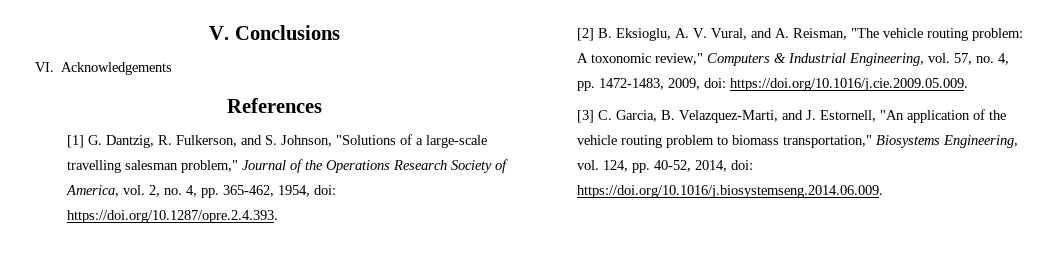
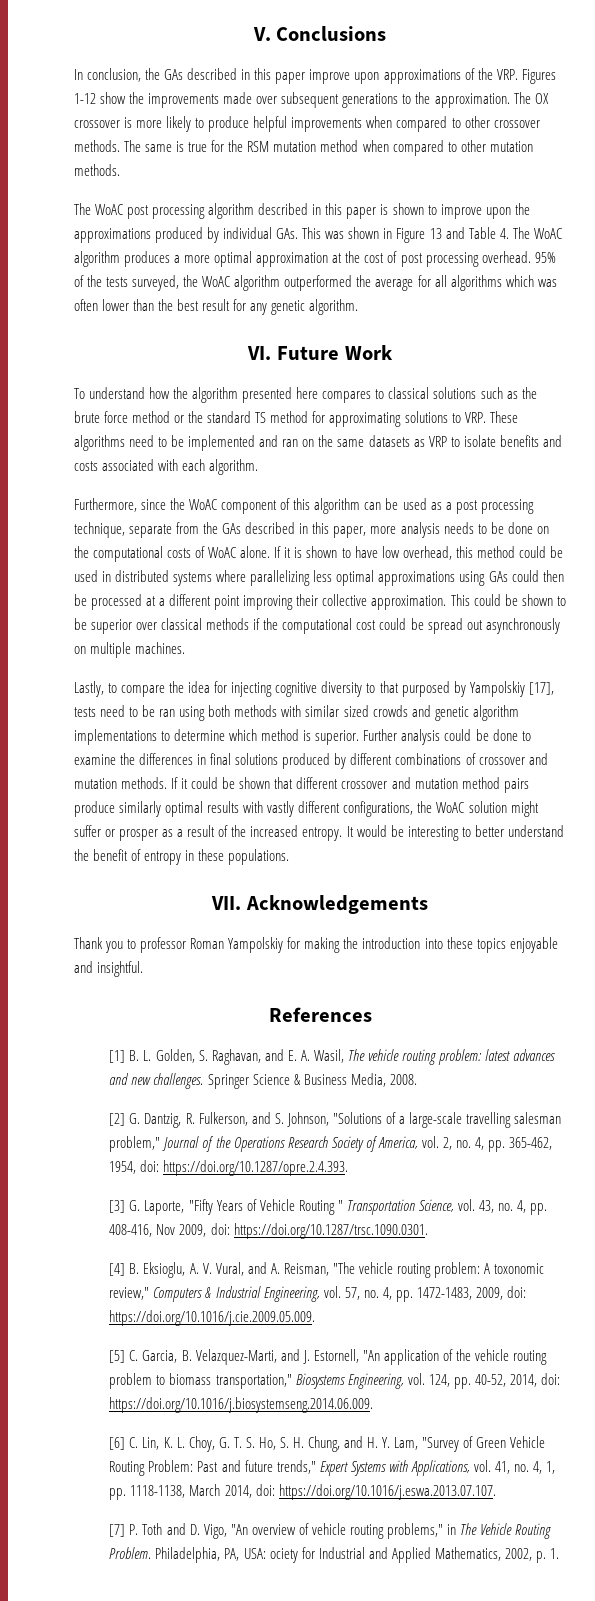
[35,62,173,75] [227,98,322,113] [66,135,84,148] VI. Acknowledgements // References // [1] -> [74,68,556,84] [74,92,549,108] [74,116,540,132] [74,140,533,156] [74,164,120,176] [74,203,530,219] [74,227,562,243] [74,251,556,267] [74,275,557,291] [74,299,359,315] [247,345,393,360] [74,387,537,403] [74,411,518,427] [74,435,562,451] [74,459,259,475] [74,498,534,514] [74,522,549,538] [74,546,563,562] [74,570,564,586] [74,594,566,610] [74,618,560,634] [74,642,186,658] [74,681,554,697] [74,705,519,721] [74,729,531,745] [74,753,548,769] [74,777,529,793] [74,801,539,817] [74,825,564,841] [74,849,290,865] [211,895,428,914] [74,937,558,953] [74,961,144,977] [268,1007,372,1022] [109,1049,556,1065] [109,1073,417,1089] [109,1113,126,1126] In conclusion, the GAs described in this paper improve upon approximations of the VRP. Figures 1-12 show the improvements made over subsequent generations to the approximation. The OX crossover is more likely to produce helpful improvements when compared to other crossover methods. The same is true for the RSM mutation method when compared to other mutation methods. // The WoAC post processing algorithm described in this paper is shown to improve upon the approximations produced by individual GAs. This was shown in Figure 13 and Table 4. The WoAC algorithm produces a more optimal approximation at the cost of post processing overhead. 95% of the tests surveyed, the WoAC algorithm outperformed the average for all algorithms which was often lower than the best result for any genetic algorithm. // VI. Future Work // To understand how the algorithm presented here compares to classical solutions such as the brute force method or the standard TS method for approximating solutions to VRP. These algorithms need to be implemented and ran on the same datasets as VRP to isolate benefits and costs associated with each algorithm. // Furthermore, since the WoAC component of this algorithm can be used as a post processing technique, separate from the GAs described in this paper, more analysis needs to be done on the computational costs of WoAC alone. If it is shown to have low overhead, this method could be used in distributed systems where parallelizing less optimal approximations using GAs could then be processed at a different point improving their collective approximation. This could be shown to be superior over classical methods if the computational cost could be spread out asynchronously on multiple machines. // Lastly, to compare the idea for injecting cognitive diversity to that purposed by Yampolskiy [17], tests need to be ran using both methods with similar sized crowds and genetic algorithm implementations to determine which method is superior. Further analysis could be done to examine the differences in final solutions produced by different combinations of crossover and mutation methods. If it could be shown that different crossover and mutation method pairs produce similarly optimal results with vastly different configurations, the WoAC solution might suffer or prosper as a result of the increased entropy. It would be interesting to better understand the benefit of entropy in these populations. // VII. Acknowledgements // Thank you to professor Roman Yampolskiy for making the introduction into these topics enjoyable and insightful. // References // [1] B. L. Golden, S. Raghavan, and E. A. Wasil, The vehicle routing problem: latest advances and new challenges. Springer Science & Business Media, 2008. // [2]
[576,28,594,41] [2] -> [109,1199,548,1215] [109,1223,428,1239] [109,1263,126,1276] [3] G. Laporte, "Fifty Years of Vehicle Routing " Transportation Science, vol. 43, no. 4, pp. 408-416, Nov 2009, doi: https://doi.org/10.1287/trsc.1090.0301. // [4]
[576,110,594,123] [3] -> [109,1350,126,1363] [5]
(883, 191) none -> [109,1436,546,1452] [109,1460,556,1476] [109,1484,496,1500] [109,1523,553,1539] [109,1547,559,1563] // [6] C. Lin, K. L. Choy, G. T. S. Ho, S. H. Chung, and H. Y. Lam, "Survey of Green Vehicle Routing Problem: Past and future trends," Expert Systems with Applications, vol. 41, no. 4, 1, pp. 1118-1138, March 2014, doi: https://doi.org/10.1016/j.eswa.2013.07.107. // [7] P. Toth and D. Vigo, "An overview of vehicle routing problems," in The Vehicle Routing Problem. Philadelphia, PA, USA: ociety for Industrial and Applied Mathematics, 2002, p. 1.

